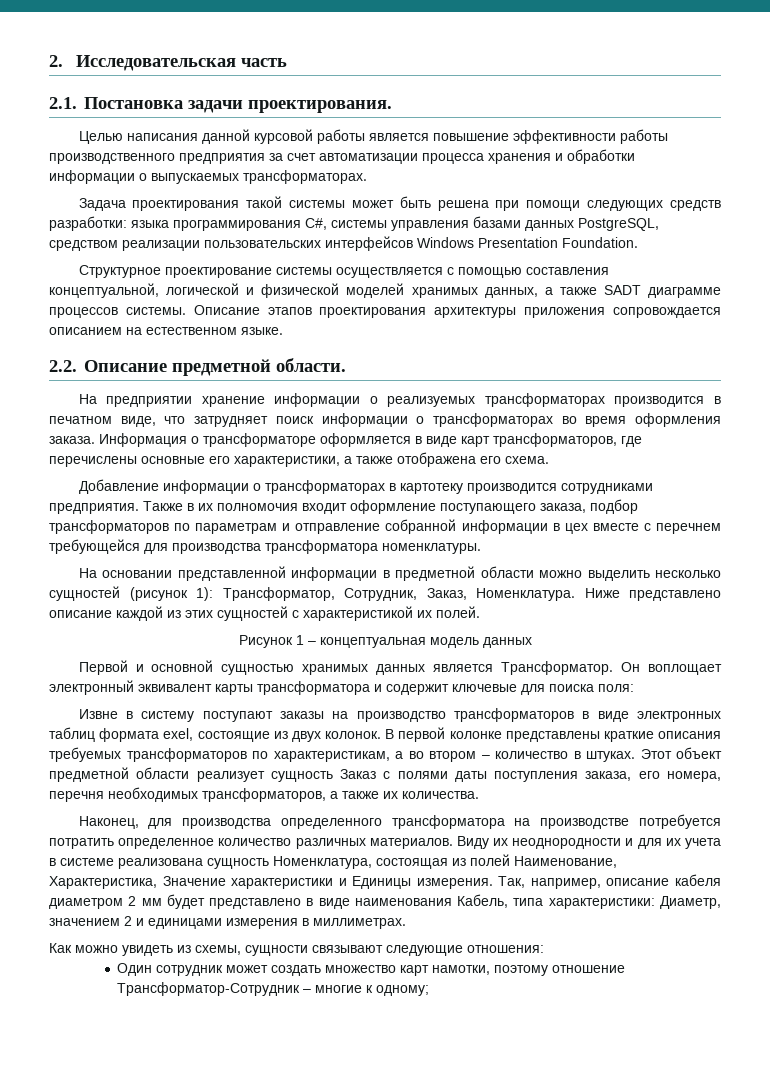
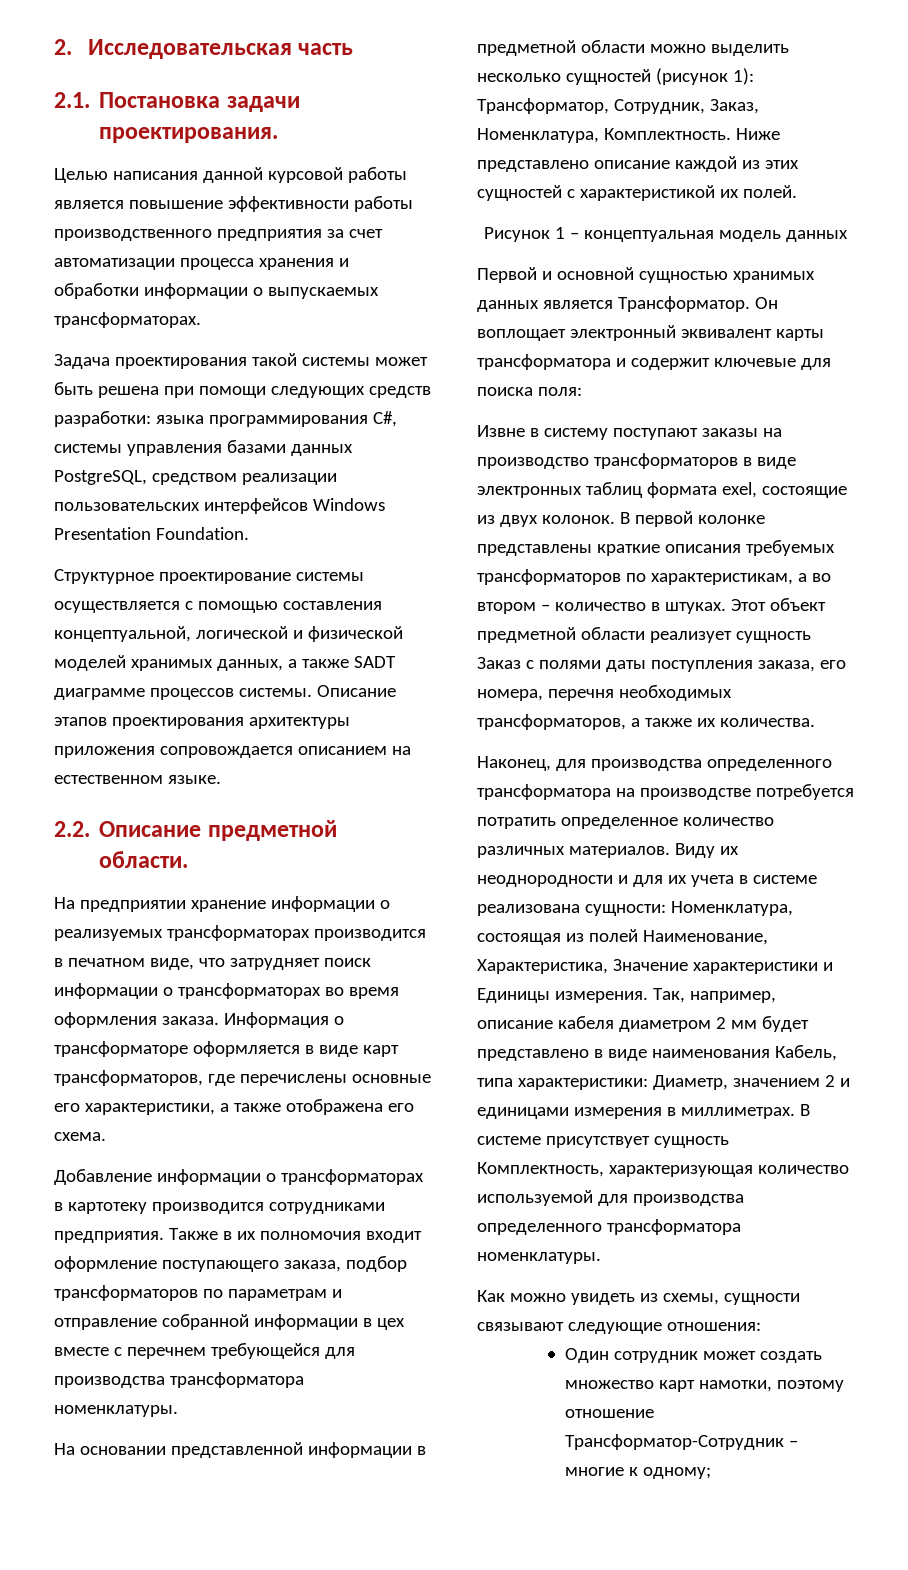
[476,588,575,601] Номенклатура. -> [477,128,731,143] Номенклатура, Комплектность.
[207,858,269,869] сущность -> [584,904,666,916] сущности:
(406, 923) none -> [799,1104,810,1116] [477,1136,729,1148] [477,1162,849,1177] [477,1190,744,1206] [477,1219,741,1235] [477,1252,601,1264] В системе присутствует сущность Комплектность, характеризующая количество используемой для производства определенного трансформатора номенклатуры.

